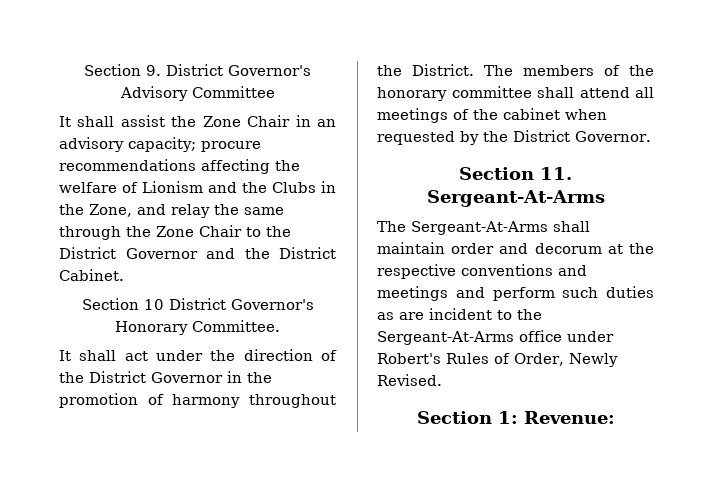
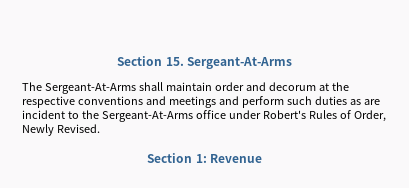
[84,64,311,76] [119,86,275,101] [59,115,336,127] [59,137,261,152] [59,159,300,174] [59,181,336,193] [59,204,284,218] [59,225,291,240] [59,247,336,259] [59,269,124,281] [81,298,314,310] [115,320,280,335] [59,349,337,361] [59,371,272,383] [59,393,336,408] [377,64,654,76] [377,86,654,101] [377,108,607,123] [377,130,651,145] [459,167,572,180] Section 9. District Governor's Advisory Committee // It shall assist the Zone Chair in an advisory capacity; procure recommendations affecting the welfare of Lionism and the Clubs in the Zone, and relay the same through the Zone Chair to the District Governor and the District Cabinet. // Section 10 District Governor's Honorary Committee. // It shall act under the direction of the District Governor in the promotion of harmony throughout the District. The members of the honorary committee shall attend all meetings of the cabinet when requested by the District Governor. // Section 11. -> [117,56,184,66] Section 15.
[523,411,615,424] Revenue: -> [209,154,262,163] Revenue

